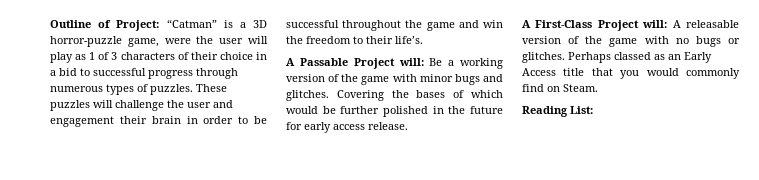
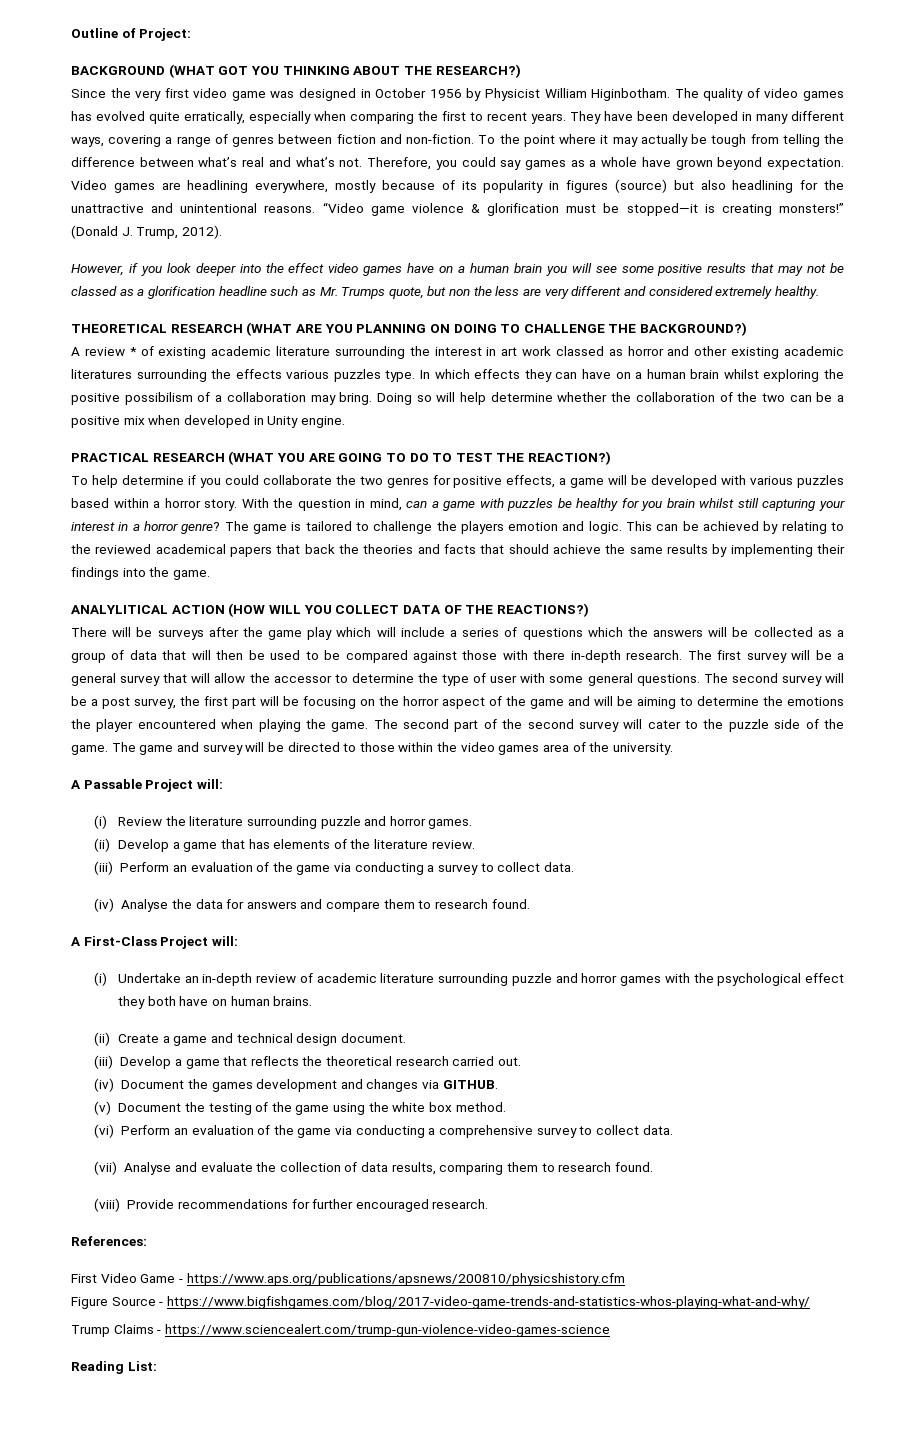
[166,19,267,28] [50,36,268,47] [50,52,267,63] [50,68,238,79] [50,84,227,95] [50,100,233,111] [50,116,267,127] [286,20,503,31] [286,36,423,44] [286,58,503,69] [286,74,503,85] [286,90,503,101] [286,106,503,117] [286,122,408,133] [522,20,739,31] [522,36,740,47] [522,52,712,63] [522,68,740,79] [522,84,598,92] “Catman” is a 3D horror-puzzle game, were the user will play as 1 of 3 characters of their choice in a bid to successful progress through numerous types of puzzles. These puzzles will challenge the user and engagement their brain in order to be successful throughout the game and win the freedom to their life’s. // A Passable Project will: Be a working version of the game with minor bugs and glitches. Covering the bases of which would be further polished in the future for early access release. // A First-Class Project will: A releasable version of the game with no bugs or glitches. Perhaps classed as an Early Access title that you would commonly find on Steam. -> [71,64,521,78] [71,88,844,101] [71,111,844,124] [71,134,844,147] [71,157,844,170] [71,179,845,193] [71,202,844,216] [71,225,222,239] [71,263,844,276] [71,286,819,299] [71,322,748,336] [71,346,845,359] [71,369,844,382] [71,392,845,405] [71,415,345,428] [71,451,612,465] [71,475,845,488] [71,498,845,511] [71,521,845,534] [71,544,846,557] [71,567,210,580] [71,603,589,617] [71,627,844,640] [71,650,845,663] [71,673,845,686] [71,696,844,709] [71,719,844,732] [71,742,673,755] [71,779,223,792] [94,815,473,829] [94,838,475,852] [94,861,574,875] [94,898,530,912] [71,936,238,949] [94,972,845,986] [117,996,313,1009] [94,1032,406,1046] [94,1055,522,1069] [94,1078,498,1092] [94,1101,506,1115] [94,1124,673,1138] [94,1161,653,1175] [94,1198,489,1212] [71,1236,147,1246] [71,1273,625,1286] [71,1296,810,1309] [71,1324,610,1337] // BACKGROUND (WHAT GOT YOU THINKING ABOUT THE RESEARCH?) // Since the very first video game was designed in October 1956 by Physicist William Higinbotham. The quality of video games has evolved quite erratically, especially when comparing the first to recent years. They have been developed in many different ways, covering a range of genres between fiction and non-fiction. To the point where it may actually be tough from telling the difference between what’s real and what’s not. Therefore, you could say games as a whole have grown beyond expectation. Video games are headlining everywhere, mostly because of its popularity in figures (source) but also headlining for the unattractive and unintentional reasons. “Video game violence & glorification must be stopped—it is creating monsters!” (Donald J. Trump, 2012). // However, if you look deeper into the effect video games have on a human brain you will see some positive results that may not be classed as a glorification headline such as Mr. Trumps quote, but non the less are very different and considered extremely healthy. // THEORETICAL RESEARCH (WHAT ARE YOU PLANNING ON DOING TO CHALLENGE THE BACKGROUND?) // A review * of existing academic literature surrounding the interest in art work classed as horror and other existing academic literatures surrounding the effects various puzzles type. In which effects they can have on a human brain whilst exploring the positive possibilism of a collaboration may bring. Doing so will help determine whether the collaboration of the two can be a positive mix when developed in Unity engine. // PRACTICAL RESEARCH (WHAT YOU ARE GOING TO DO TO TEST THE REACTION?) // To help determine if you could collaborate the two genres for positive effects, a game will be developed with various puzzles based within a horror story. With the question in mind, can a game with puzzles be healthy for you brain whilst still capturing your interest in a horror genre? The game is tailored to challenge the players emotion and logic. This can be achieved by relating to the reviewed academical papers that back the theories and facts that should achieve the same results by implementing their findings into the game. // ANALYLITICAL ACTION (HOW WILL YOU COLLECT DATA OF THE REACTIONS?) // There will be surveys after the game play which will include a series of questions which the answers will be collected as a group of data that will then be used to be compared against those with there in-depth research. The first survey will be a general survey that will allow the accessor to determine the type of user with some general questions. The second survey will be a post survey, the first part will be focusing on the horror aspect of the game and will be aiming to determine the emotions the player encountered when playing the game. The second part of the second survey will cater to the puzzle side of the game. The game and survey will be directed to those within the video games area of the university. // A Passable Project will: // (i) Review the literature surrounding puzzle and horror games. // (ii) Develop a game that has elements of the literature review. // (iii) Perform an evaluation of the game via conducting a survey to collect data. // (iv) Analyse the data for answers and compare them to research found. // A First-Class Project will: // (i) Undertake an in-depth review of academic literature surrounding puzzle and horror games with the psychological effect they both have on human brains. // (ii) Create a game and technical design document. // (iii) Develop a game that reflects the theoretical research carried out. // (iv) Document the games development and changes via GITHUB. // (v) Document the testing of the game using the white box method. // (vi) Perform an evaluation of the game via conducting a comprehensive survey to collect data. // (vii) Analyse and evaluate the collection of data results, comparing them to research found. // (viii) Provide recommendations for further encouraged research. // References: // First Video Game - https://www.aps.org/publications/apsnews/200810/physicshistory.cfm // Figure Source - https://www.bigfishgames.com/blog/2017-video-game-trends-and-statistics-whos-playing-what-and-why/ // Trump Claims - https://www.sciencealert.com/trump-gun-violence-video-games-science

